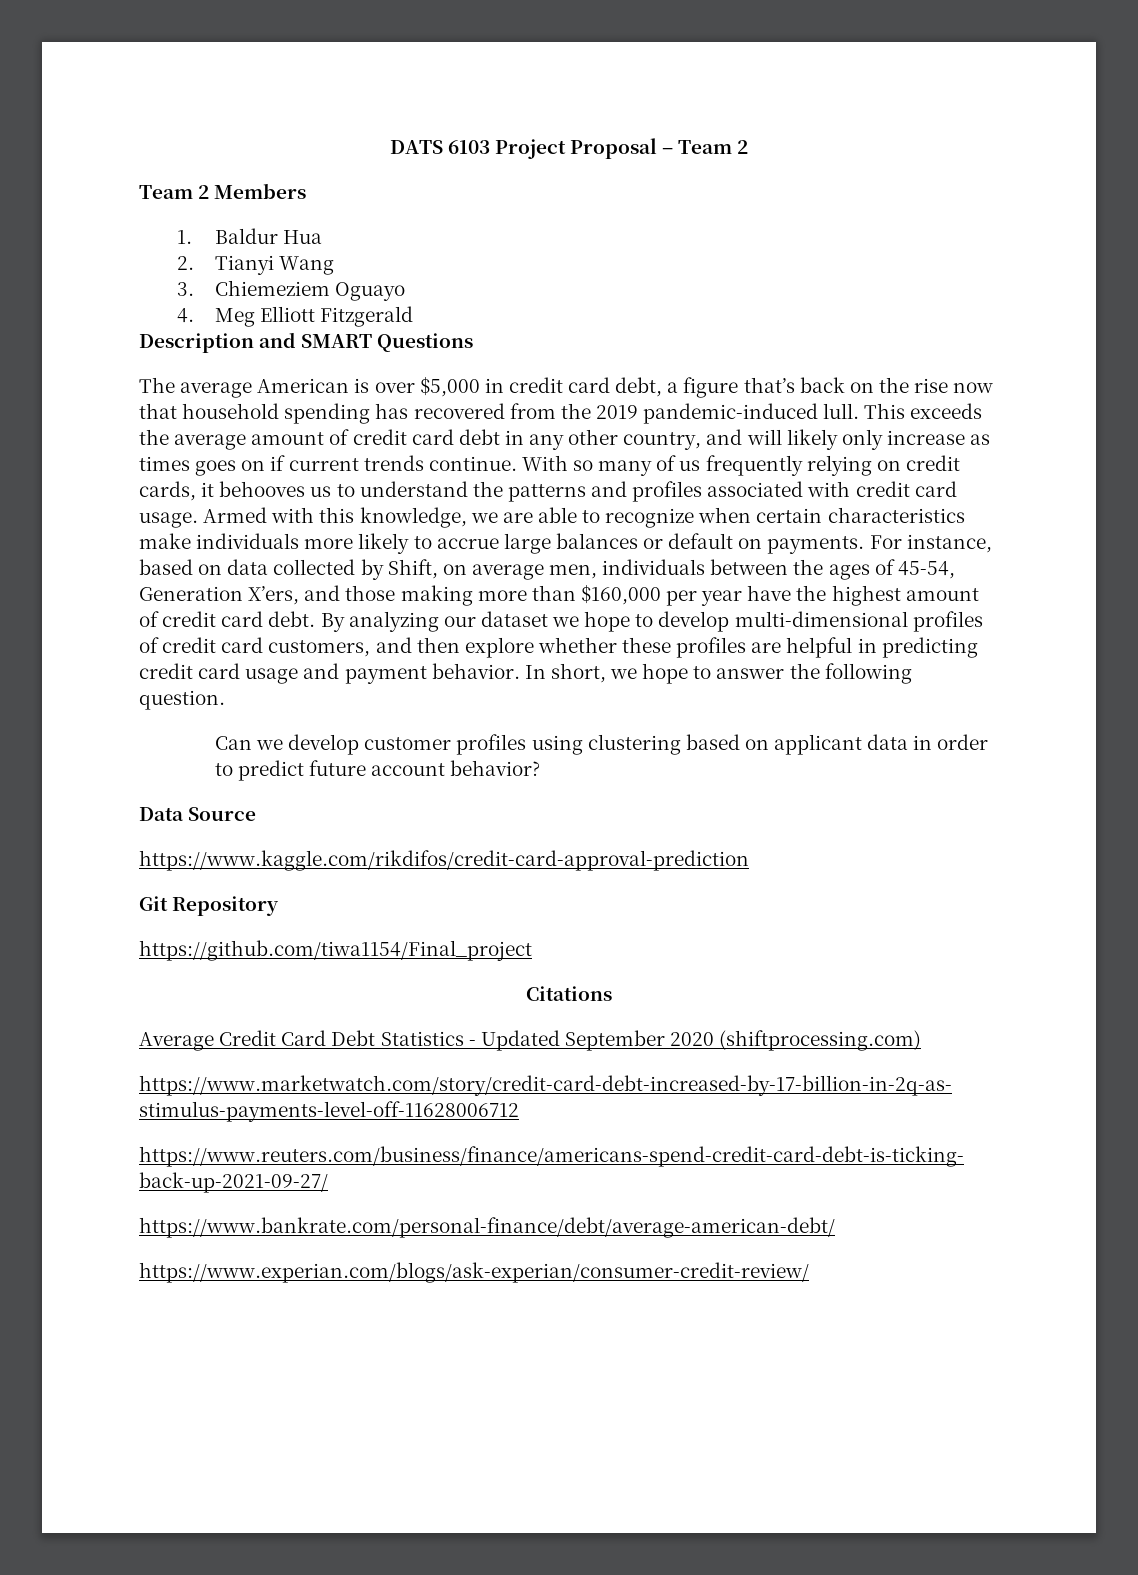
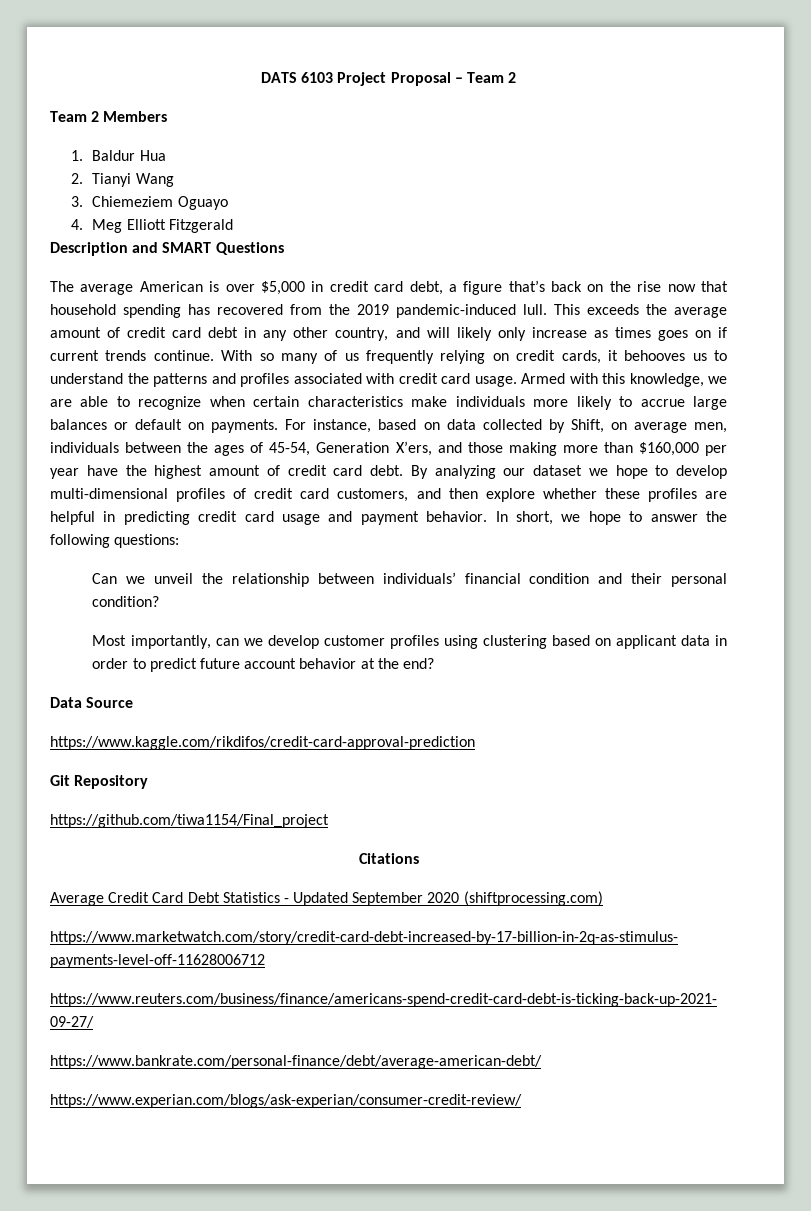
[139,690,225,710] question. -> [114,534,180,548] questions:
(283, 744) none -> [154,572,727,587] [92,596,160,607] [92,635,263,649] unveil the relationship between individuals’ financial condition and their personal condition? // Most importantly, can we
[450,760,541,776] behavior? -> [299,658,434,669] behavior at the end?

